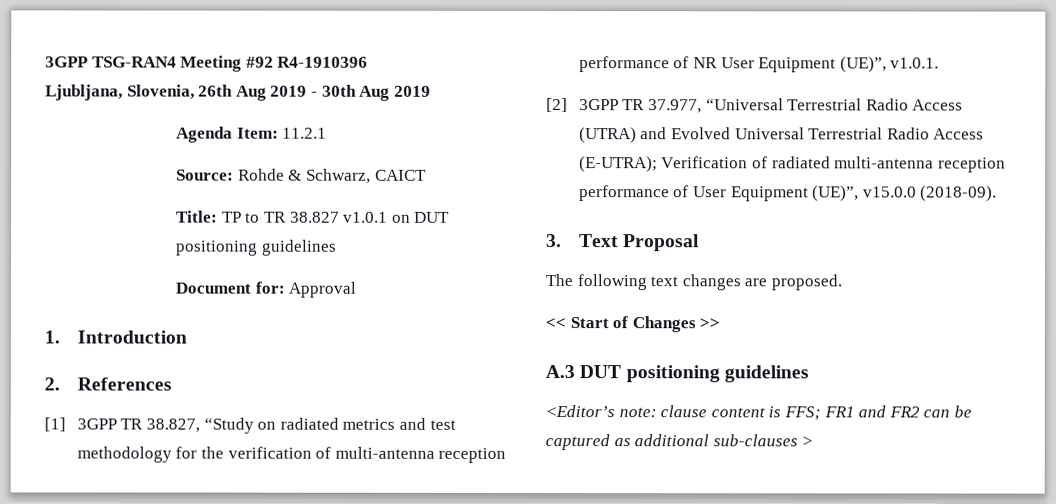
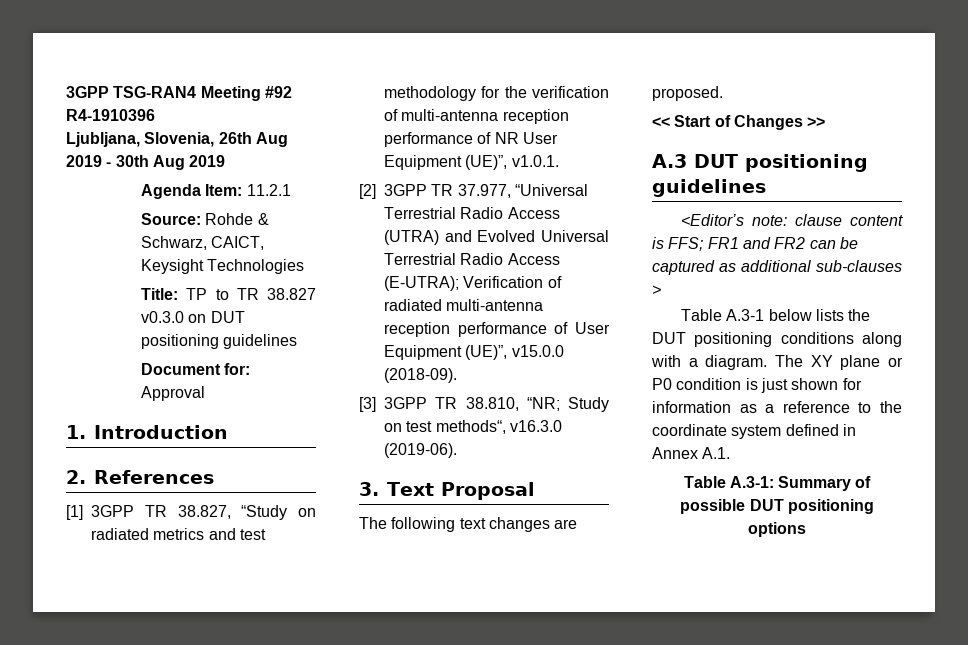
[374,169,427,181] CAICT -> [211,236,265,250] [141,259,305,274] CAICT, Keysight Technologies
[343,211,389,223] v1.0.1 -> [141,311,184,323] v0.3.0
(998, 193) none -> [359,397,609,412] [384,420,562,434] [384,443,457,458] // [3] 3GPP TR 38.810, “NR; Study on test methods“, v16.3.0 (2019-06).
(814, 441) none -> [681,309,871,321] [652,332,902,347] [651,355,903,370] [652,378,862,393] [652,401,902,413] [652,424,856,439] [652,447,731,459] [683,476,872,491] [680,499,874,514] [748,522,806,537] // Table A.3-1 below lists the DUT positioning conditions along with a diagram. The XY plane or P0 condition is just shown for information as a reference to the coordinate system defined in Annex A.1. // Table A.3-1: Summary of possible DUT positioning options

